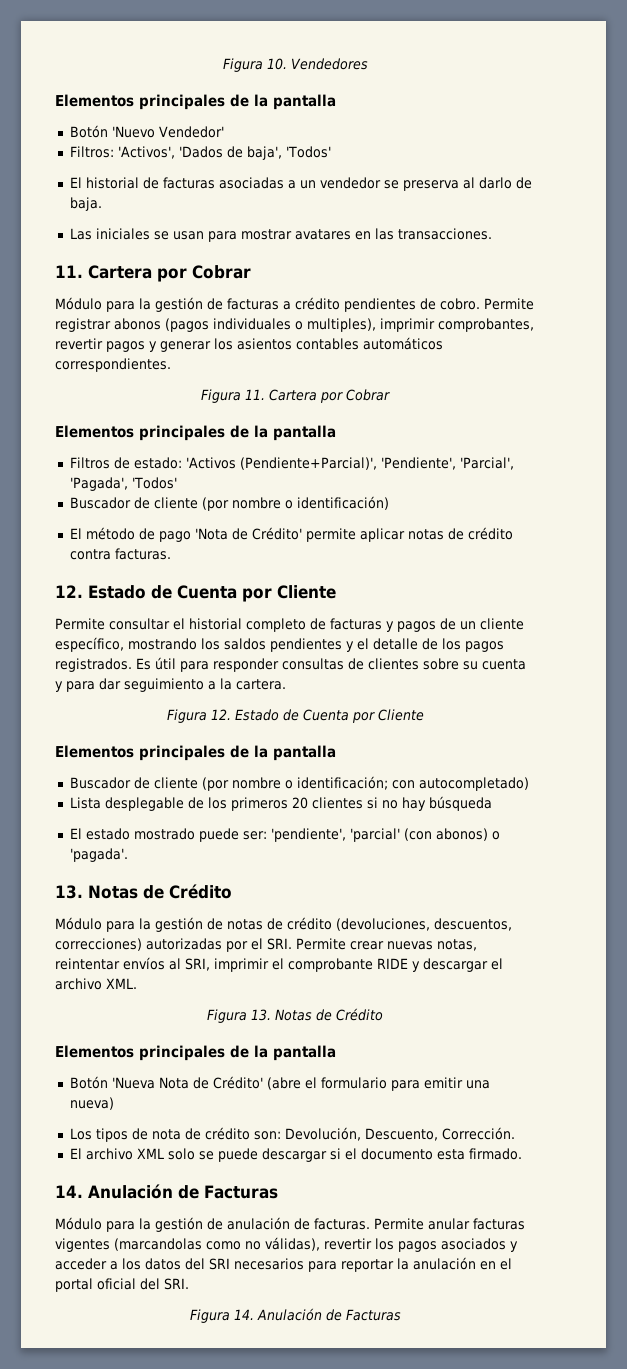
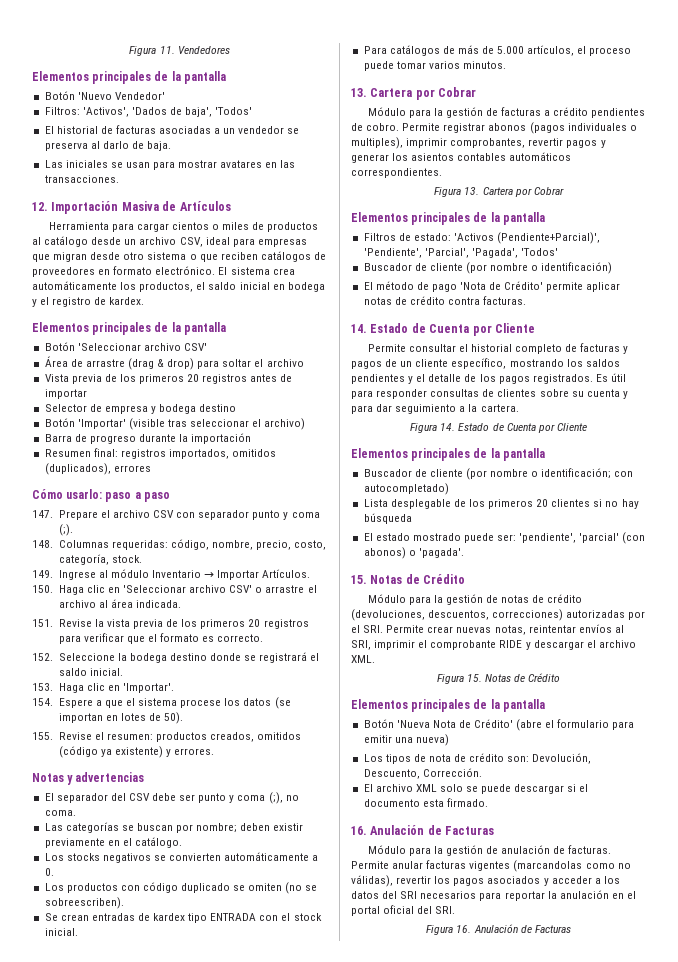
[222,58,287,72] Figura 10. -> [129,46,175,56] Figura 11.
[55,265,83,278] 11. -> [32,201,231,214] [48,222,319,232] [32,236,307,247] [32,251,326,262] [32,266,295,277] [32,281,325,292] [32,297,145,307] [32,322,226,335] [44,342,207,351] [44,356,304,370] [44,374,293,384] [44,389,87,399] [44,404,237,414] [44,418,306,430] [44,433,252,444] [44,448,277,459] [44,463,151,475] [32,489,170,502] [32,510,320,520] [58,524,73,536] [32,539,327,550] [58,554,142,565] [32,569,311,580] [32,585,317,595] [58,599,182,608] [32,619,309,629] [58,633,264,644] [32,652,320,663] [58,668,123,676] [32,683,175,693] [32,697,291,709] [58,712,184,724] [32,732,302,742] [58,746,215,758] [32,772,145,785] [44,792,299,804] [44,810,76,816] [44,822,304,833] [44,837,182,848] [44,852,319,863] [44,868,54,876] [44,882,318,894] [44,897,124,909] [44,913,322,923] [44,928,78,936] [363,45,632,56] [363,61,506,71] [351,88,367,97] 12. Importación Masiva de Artículos // Herramienta para cargar cientos o miles de productos al catálogo desde un archivo CSV, ideal para empresas que migran desde otro sistema o que reciben catálogos de proveedores en formato electrónico. El sistema crea automáticamente los productos, el saldo inicial en bodega y el registro de kardex. // Elementos principales de la pantalla // Botón 'Seleccionar archivo CSV' // Área de arrastre (drag & drop) para soltar el archivo // Vista previa de los primeros 20 registros antes de importar // Selector de empresa y bodega destino // Botón 'Importar' (visible tras seleccionar el archivo) // Barra de progreso durante la importación // Resumen final: registros importados, omitidos (duplicados), errores // Cómo usarlo: paso a paso // 147. Prepare el archivo CSV con separador punto y coma (;). // 148. Columnas requeridas: código, nombre, precio, costo, categoría, stock. // 149. Ingrese al módulo Inventario → Importar Artículos. // 150. Haga clic en 'Seleccionar archivo CSV' o arrastre el archivo al área indicada. // 151. Revise la vista previa de los primeros 20 registros para verificar que el formato es correcto. // 152. Seleccione la bodega destino donde se registrará el saldo inicial. // 153. Haga clic en 'Importar'. // 154. Espere a que el sistema procese los datos (se importan en lotes de 50). // 155. Revise el resumen: productos creados, omitidos (código ya existente) y errores. // Notas y advertencias // El separador del CSV debe ser punto y coma (;), no coma. // Las categorías se buscan por nombre; deben existir previamente en el catálogo. // Los stocks negativos se convierten automáticamente a 0. // Los productos con código duplicado se omiten (no se sobreescriben). // Se crean entradas de kardex tipo ENTRADA con el stock inicial. // Para catálogos de más de 5.000 artículos, el proceso puede tomar varios minutos. // 13.
[245,389,265,400] 11. -> [464,187,480,195] 13.
[55,585,83,598] 12. -> [351,324,367,333] 14.
[210,709,231,720] 12. -> [440,423,456,431] 14.
[55,885,83,899] 13. -> [351,575,367,584] 15.
[251,1009,271,1021] 13. -> [466,674,482,682] 15.
[55,1185,83,1198] 14. -> [351,826,367,835] 16.
[233,1309,254,1320] 14. -> [456,925,472,933] 16.

